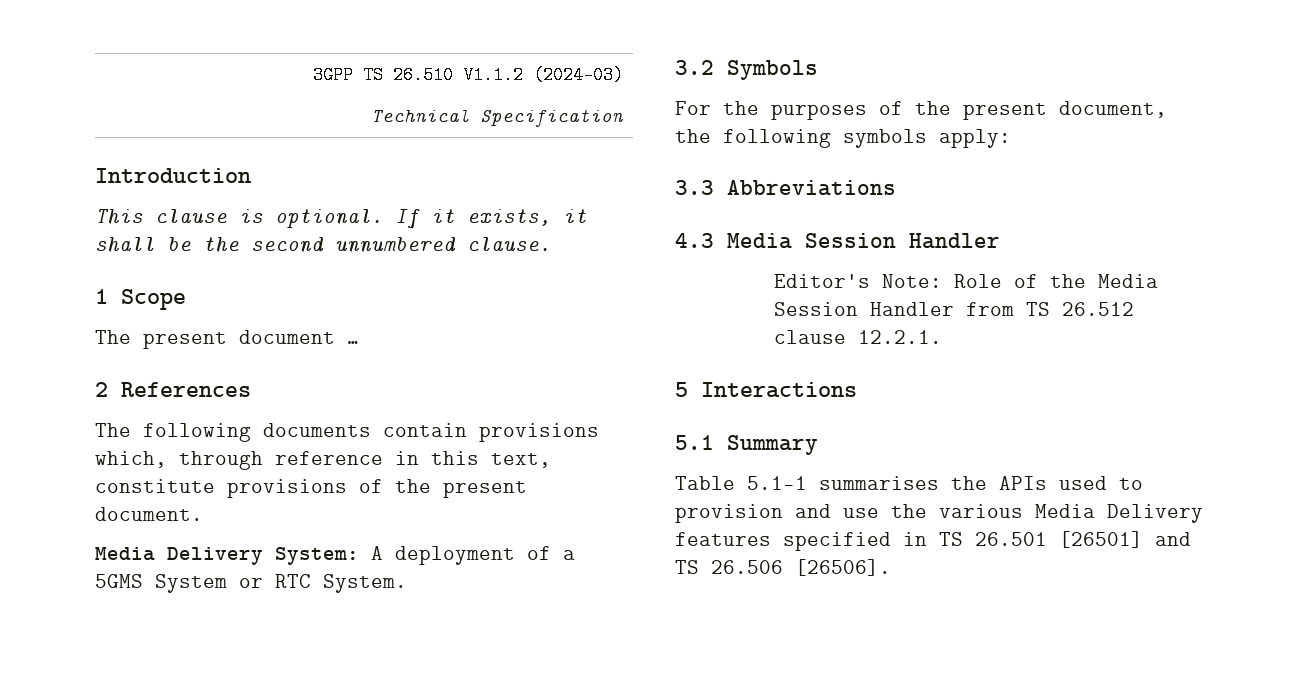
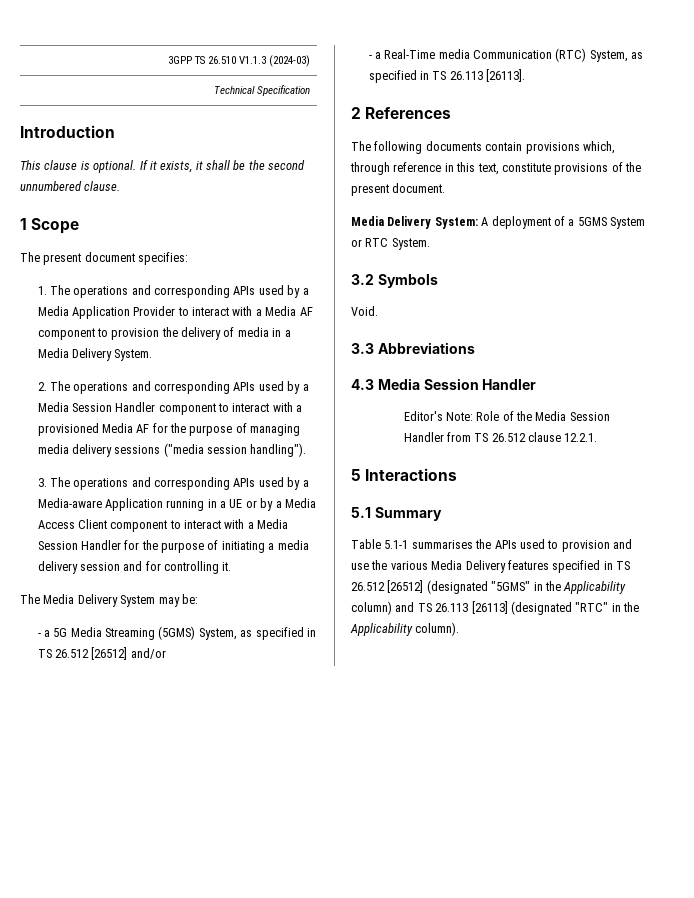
[462,66,523,84] V1.1.2 -> [238,56,266,64] V1.1.3
[347,341,359,344] … -> [138,252,189,265] [37,285,309,298] [37,306,313,319] [37,327,291,340] [37,348,153,361] [37,381,309,394] [37,402,303,415] [37,423,301,436] [37,443,307,457] [37,477,309,490] [37,498,316,511] [37,519,289,532] [37,540,309,553] [37,561,232,574] [20,594,198,607] [37,626,316,640] [37,647,166,660] [368,48,644,62] [368,69,526,83] specifies: // 1. The operations and corresponding APIs used by a Media Application Provider to interact with a Media AF component to provision the delivery of media in a Media Delivery System. // 2. The operations and corresponding APIs used by a Media Session Handler component to interact with a provisioned Media AF for the purpose of managing media delivery sessions ("media session handling"). // 3. The operations and corresponding APIs used by a Media-aware Application running in a UE or by a Media Access Client component to interact with a Media Session Handler for the purpose of initiating a media delivery session and for controlling it. // The Media Delivery System may be: // - a 5G Media Streaming (5GMS) System, as specified in TS 26.512 [26512] and/or // - a Real-Time media Communication (RTC) System, as specified in TS 26.113 [26113].
[675,101,1167,120] [675,129,1011,148] For the purposes of the present document, the following symbols apply: -> [351,306,378,316] Void.
[975,531,1191,548] [675,559,891,576] 26.501 [26501] and TS 26.506 [26506]. -> [351,580,627,594] [351,601,639,615] [350,622,460,636] 26.512 [26512] (designated "5GMS" in the Applicability column) and TS 26.113 [26113] (designated "RTC" in the Applicability column).

